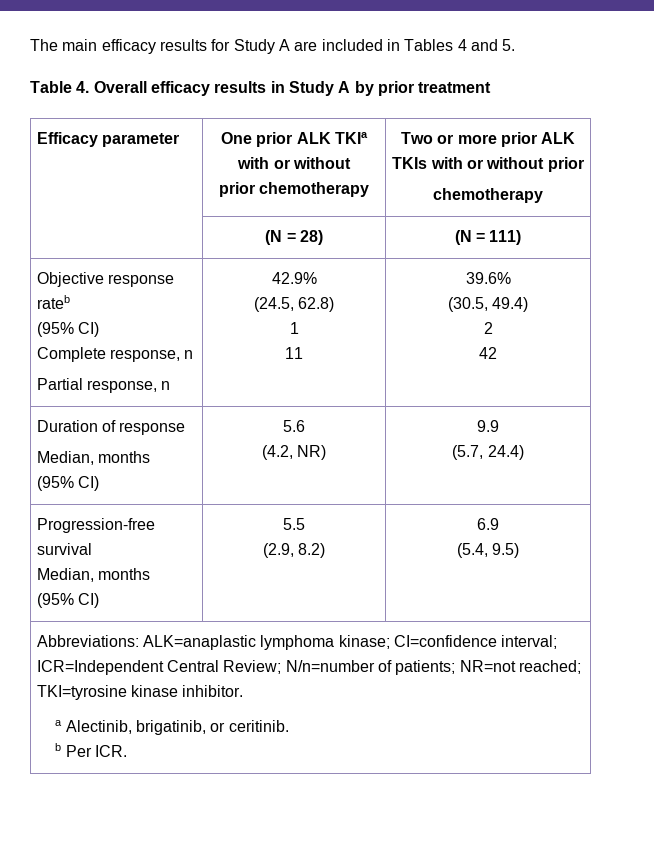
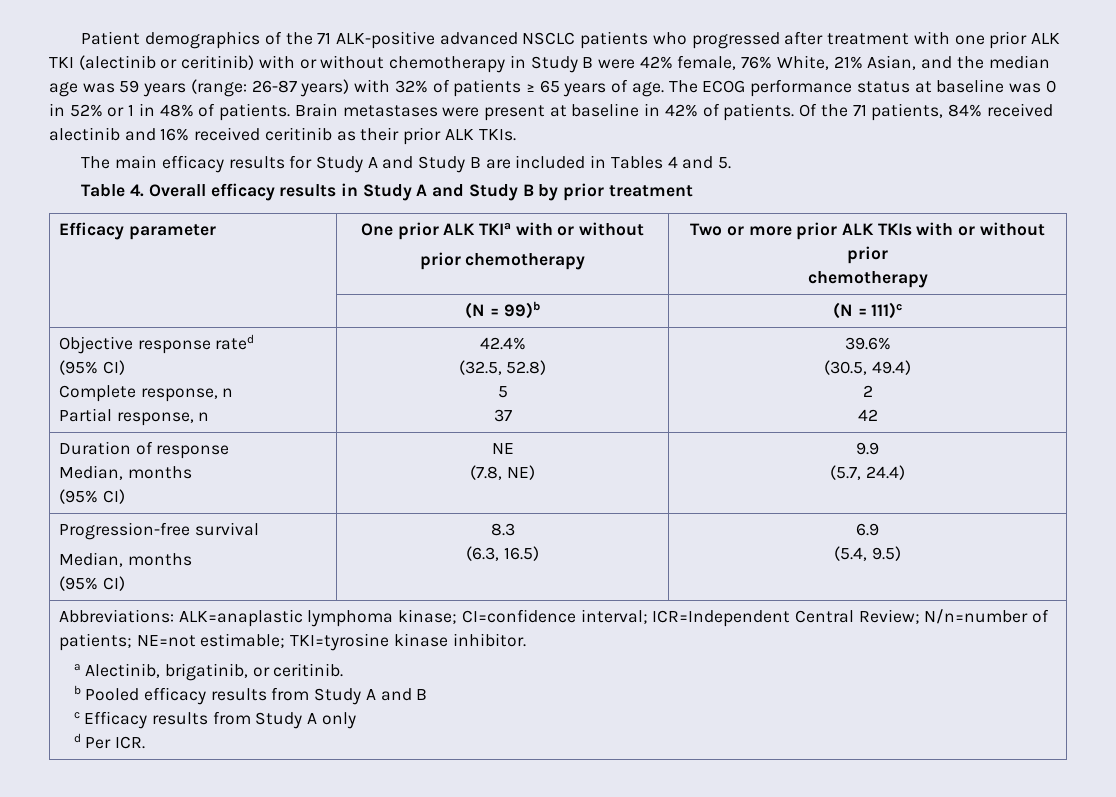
(30, 45) none -> [81,31,1060,49] [49,55,1050,73] [49,79,1056,97] [49,103,1053,121] [49,127,516,145] Patient demographics of the 71 ALK-positive advanced NSCLC patients who progressed after treatment with one prior ALK TKI (alectinib or ceritinib) with or without chemotherapy in Study B were 42% female, 76% White, 21% Asian, and the median age was 59 years (range: 26-87 years) with 32% of patients ≥ 65 years of age. The ECOG performance status at baseline was 0 in 52% or 1 in 48% of patients. Brain metastases were present at baseline in 42% of patients. Of the 71 patients, 84% received alectinib and 16% received ceritinib as their prior ALK TKIs. //
(290, 45) none -> [382,156,481,173] and Study B
(351, 87) none -> [432,184,534,201] and Study B
[299,230,323,245] [454,230,522,245] 28) | (N = 111) -> [503,301,540,319] [832,302,903,319] 99)b | (N = 111)c
[36,295,70,309] rateb -> [215,334,255,350] rated
[271,272,317,284] [253,297,335,312] [289,322,299,334] [285,347,303,359] 42.9% // (24.5, 62.8) // 1 // 11 -> [479,337,526,350] [458,360,547,375] [497,386,508,398] [493,409,512,422] 42.4% // (32.5, 52.8) // 5 // 37
[283,420,305,432] [261,445,327,460] 5.6 // (4.2, NR) -> [491,443,514,454] [470,465,535,480] NE // (7.8, NE)
[283,518,305,530] [262,543,326,558] 5.5 // (2.9, 8.2) -> [490,523,515,536] [466,546,539,561] 8.3 // (6.3, 16.5)
[459,660,581,674] NR=not reached; -> [136,633,286,648] NE=not estimable;
(62, 747) none -> [85,687,428,705] [73,711,356,729] [73,733,81,743] Pooled efficacy results from Study A and B // c Efficacy results from Study A only // d

